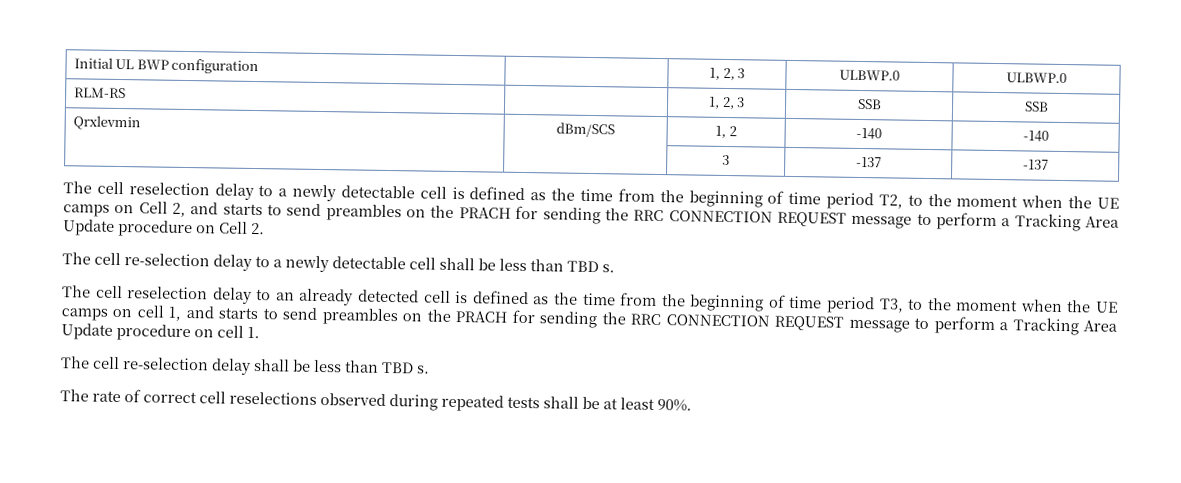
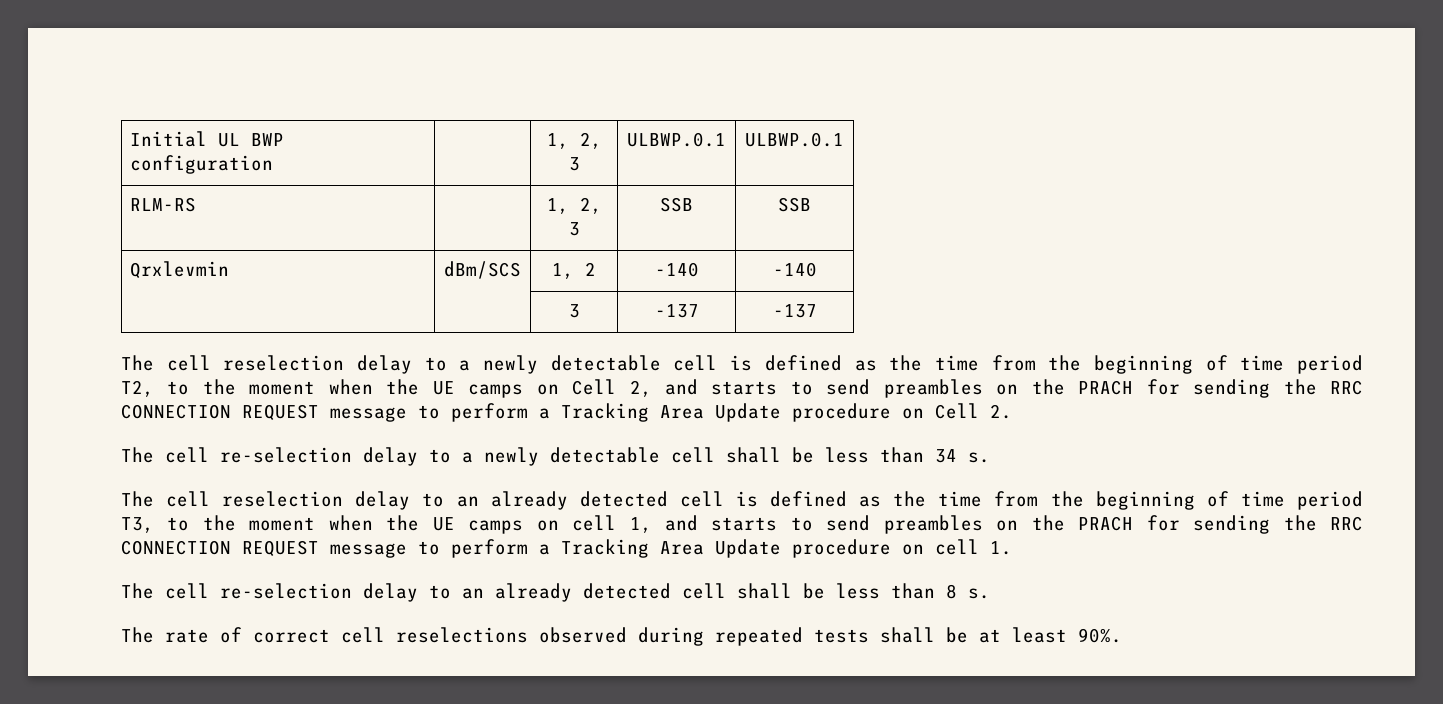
[839,69,900,81] [1006,72,1067,84] ULBWP.0 | ULBWP.0 -> [627,132,726,147] [745,132,844,147] ULBWP.0.1 | ULBWP.0.1
[567,260,599,273] TBD -> [935,449,957,463] 34
[254,359,414,374] shall be less than TBD -> [429,583,957,602] to an already detected cell shall be less than 8

